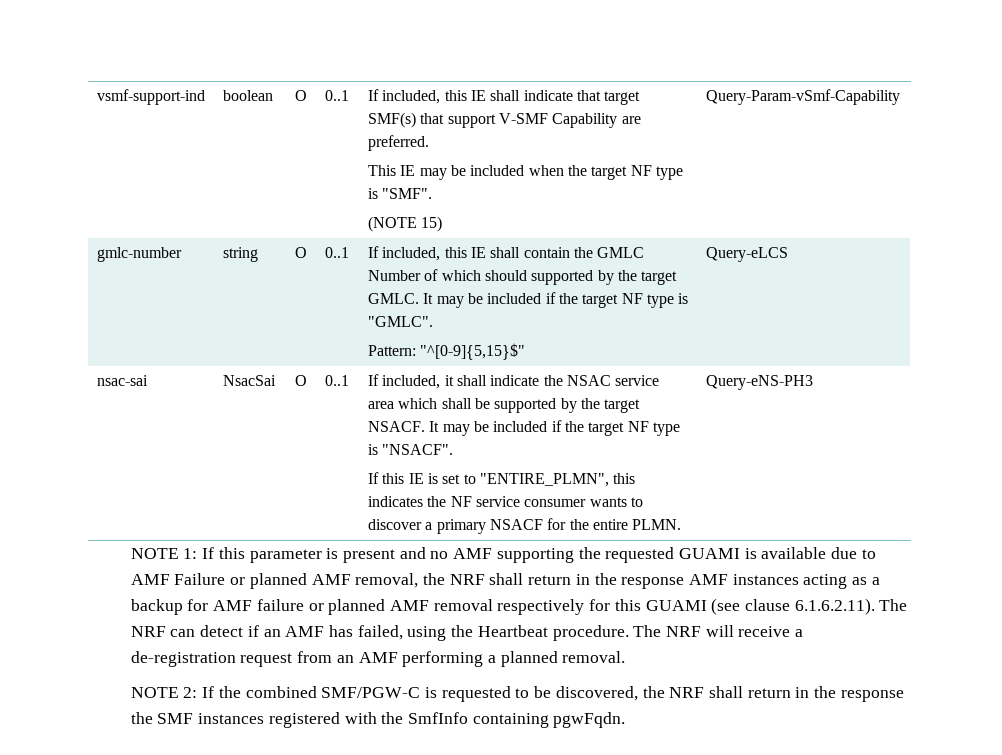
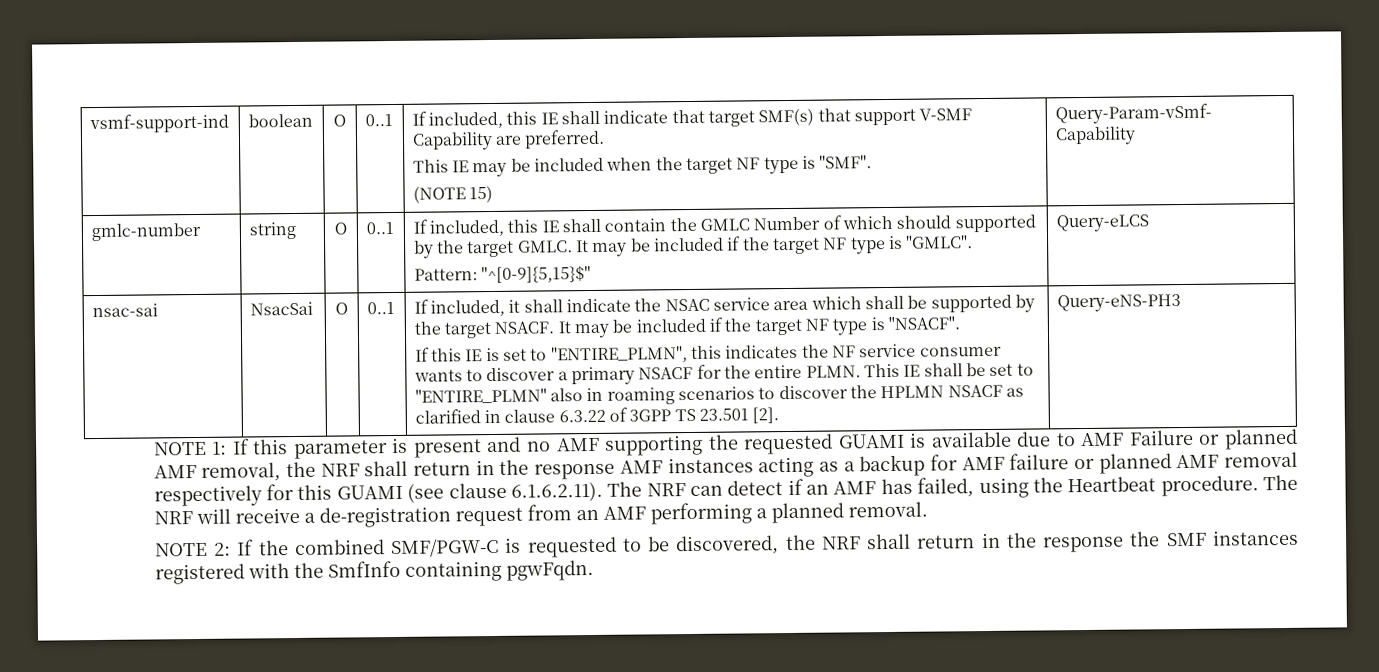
(682, 524) none -> [863,363,1034,378] [414,384,1024,405] [414,407,780,424] This IE shall be set to "ENTIRE_PLMN" also in roaming scenarios to discover the HPLMN NSACF as clarified in clause 6.3.22 of 3GPP TS 23.501 [2].

